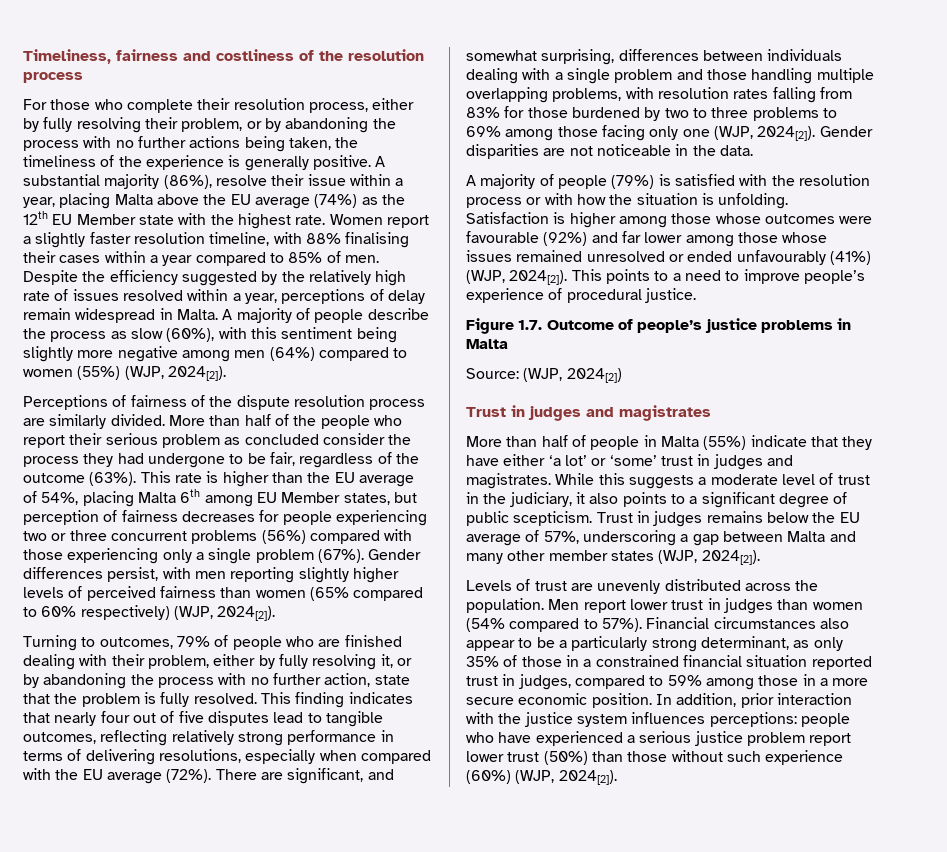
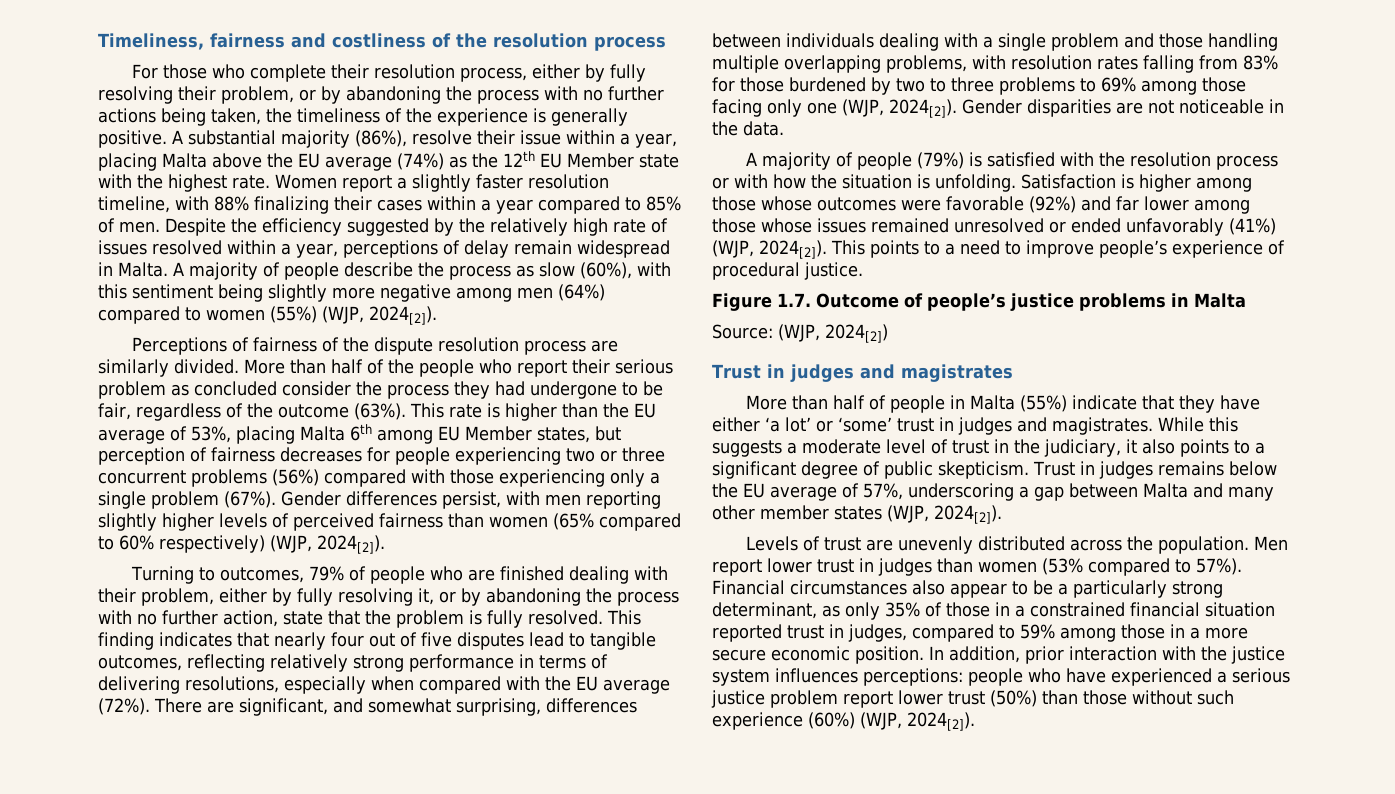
[345,232,410,248] finalising -> [254,196,329,214] finalizing
[41,492,79,505] 54%, -> [191,426,231,443] 53%,
[466,231,539,243] favourable -> [946,196,1024,211] favorable
[736,250,826,265] unfavourably -> [1126,218,1224,236] unfavorably
[513,511,593,526] scepticism. -> [938,461,1029,479] skepticism.
[466,618,505,632] (54% -> [1042,558,1083,575] (53%

